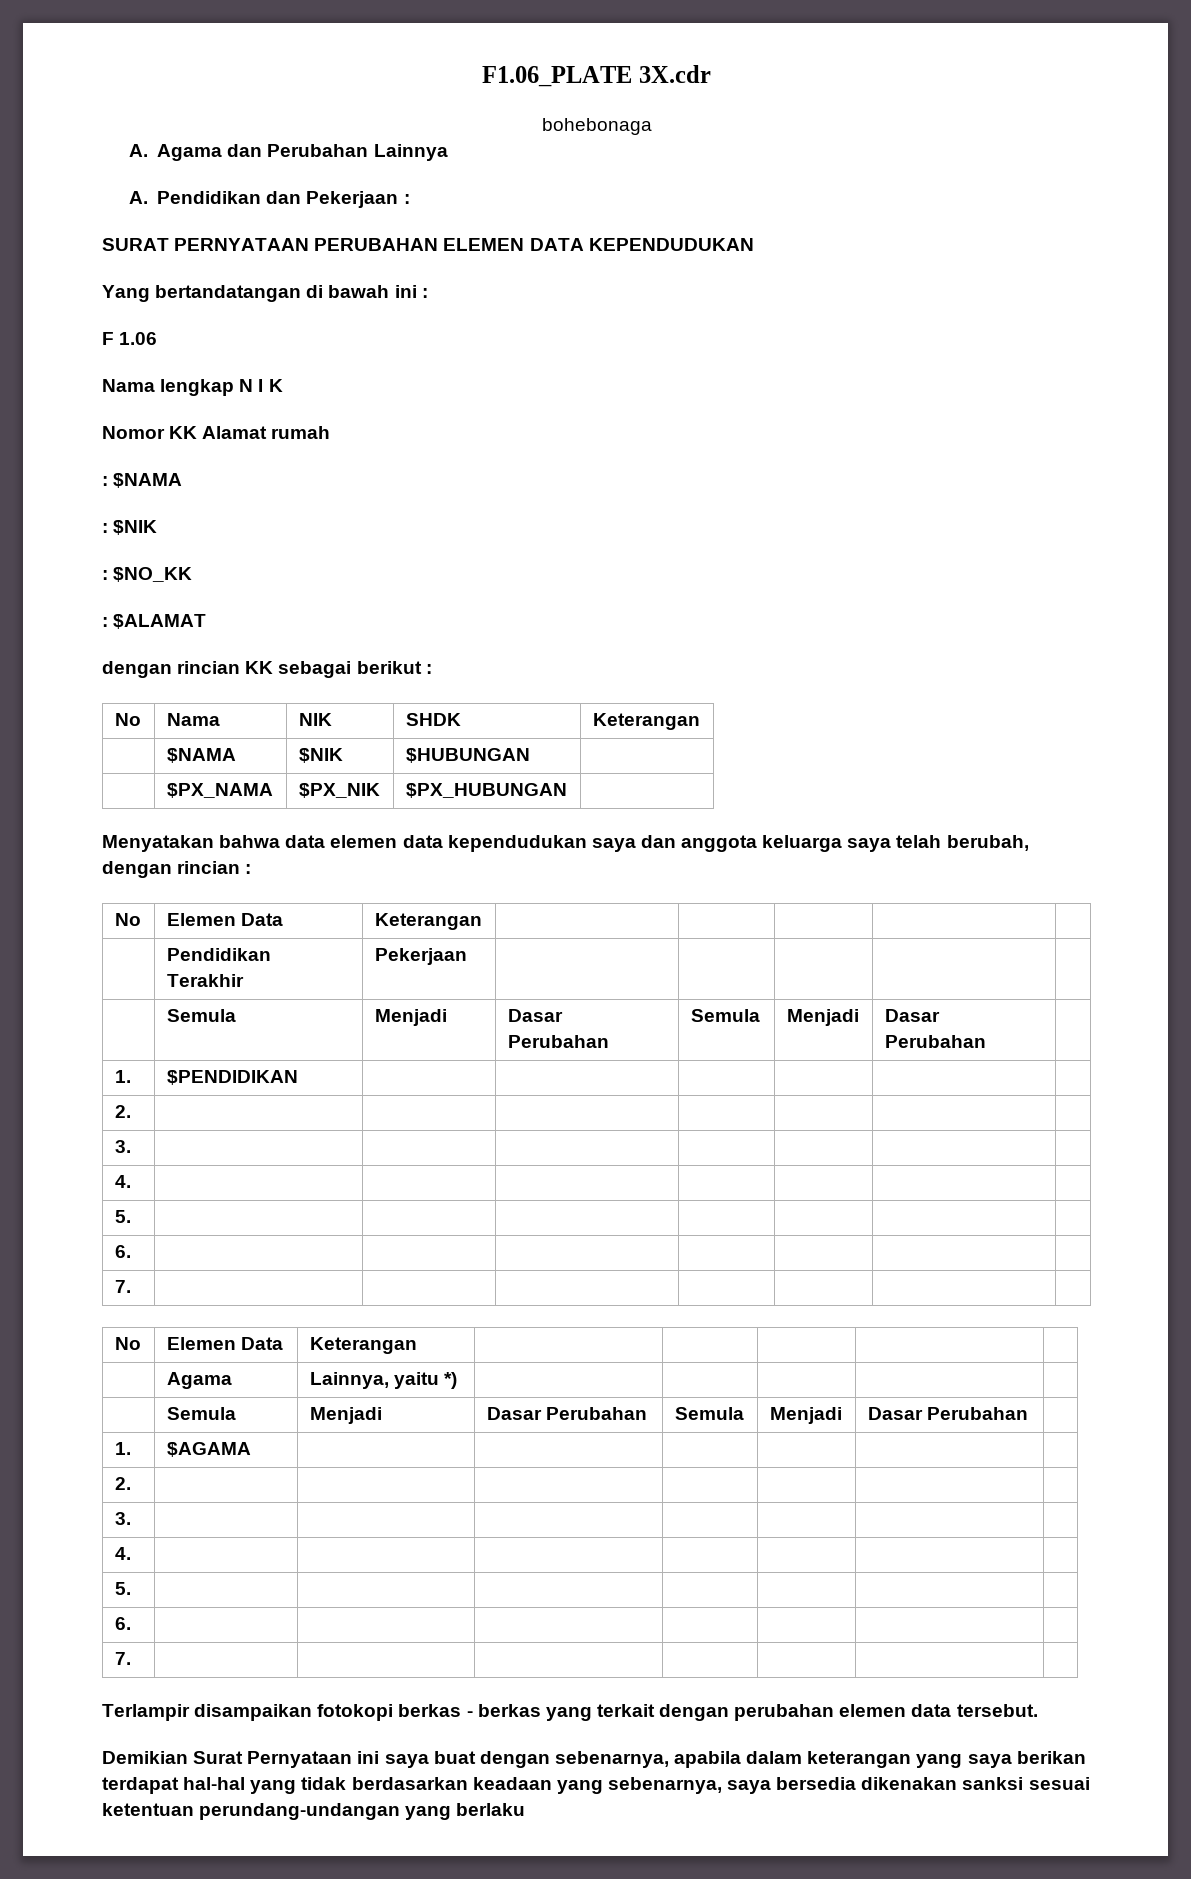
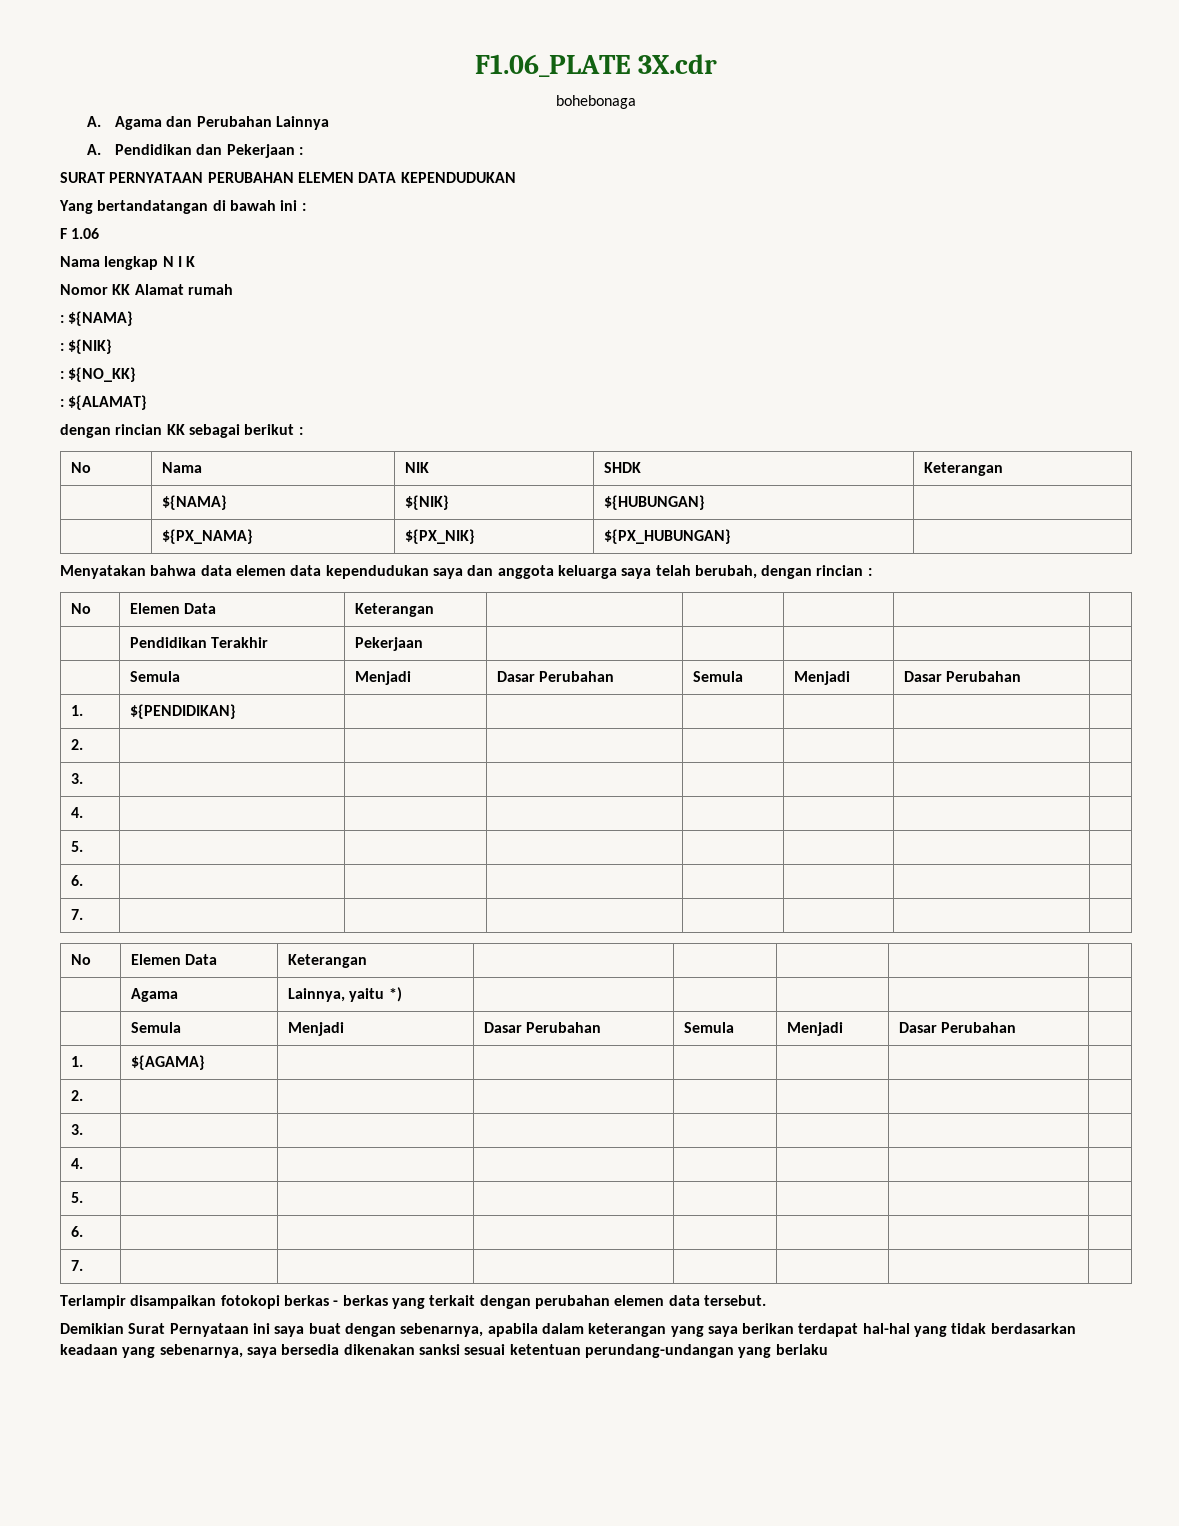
[113,473,183,488] [102,520,158,535] [102,567,193,582] [102,614,207,629] $NAMA // : $NIK // : $NO_KK // : $ALAMAT -> [68,311,134,326] [60,339,113,354] [60,367,137,382] [60,395,148,410] ${NAMA} // : ${NIK} // : ${NO_KK} // : ${ALAMAT}
[166,748,236,763] [298,748,343,763] [405,748,530,763] [166,783,273,798] [298,783,380,798] [405,783,567,798] $NAMA | $NIK | $HUBUNGAN | // | $PX_NAMA | $PX_NIK | $PX_HUBUNGAN -> [162,495,228,510] [405,495,450,510] [604,495,706,510] [162,529,254,544] [405,529,476,544] [604,529,732,544] ${NAMA} | ${NIK} | ${HUBUNGAN} | // | ${PX_NAMA} | ${PX_NIK} | ${PX_HUBUNGAN}
[166,1070,298,1085] $PENDIDIKAN -> [130,704,237,719] ${PENDIDIKAN}
[166,1442,251,1457] $AGAMA -> [131,1055,206,1070] ${AGAMA}

